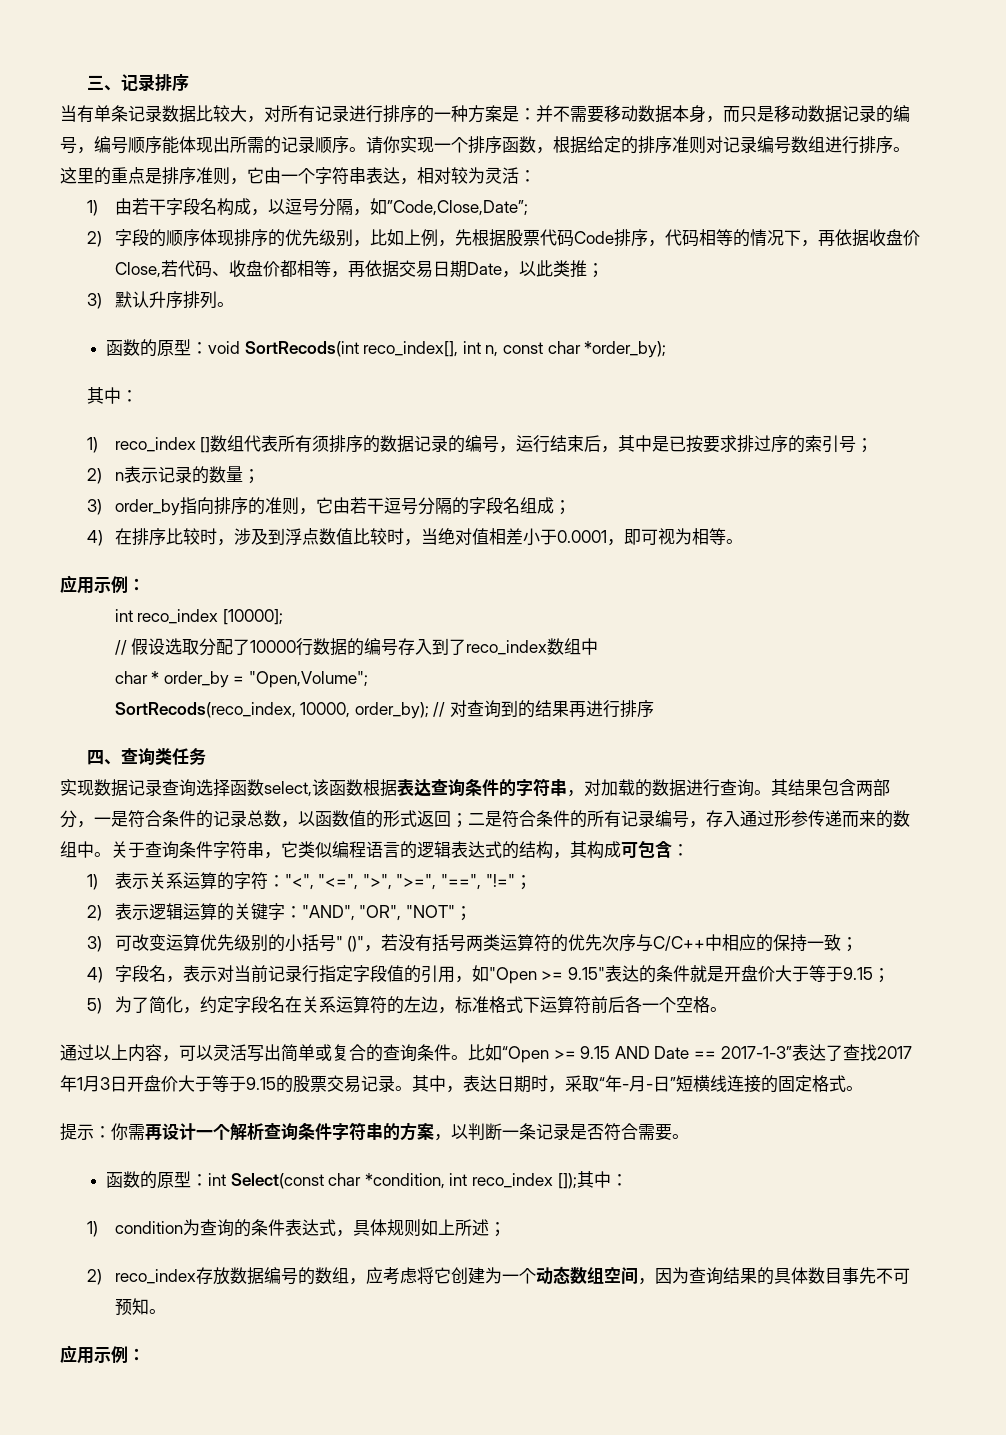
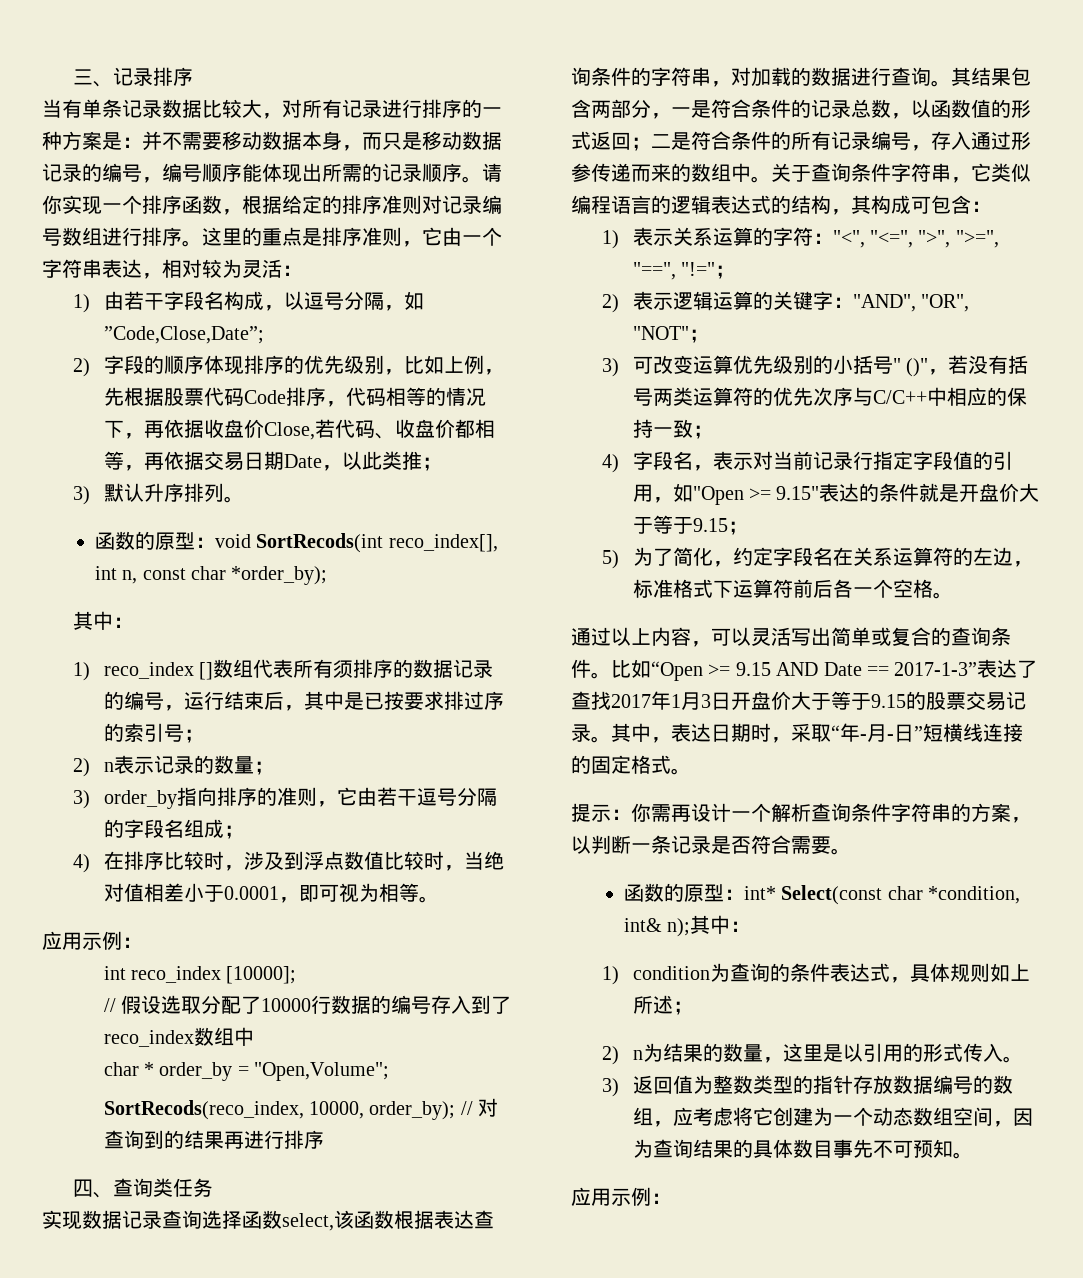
[208,1173,227,1186] int -> [743,886,776,900] int*
[449,1173,577,1189] int reco_index []); -> [623,918,691,937] int& n);
[114,1269,196,1284] reco_index -> [632,1043,1023,1063] [601,1075,853,1097] n为结果的数量，这里是以引用的形式传入。 // 3)返回值为整数类型的指针

